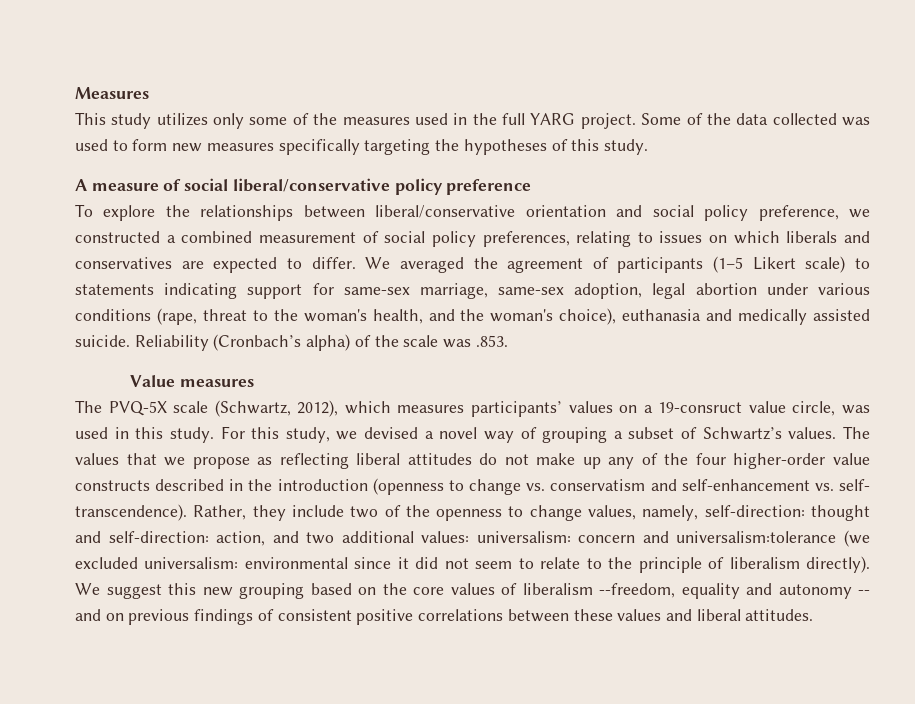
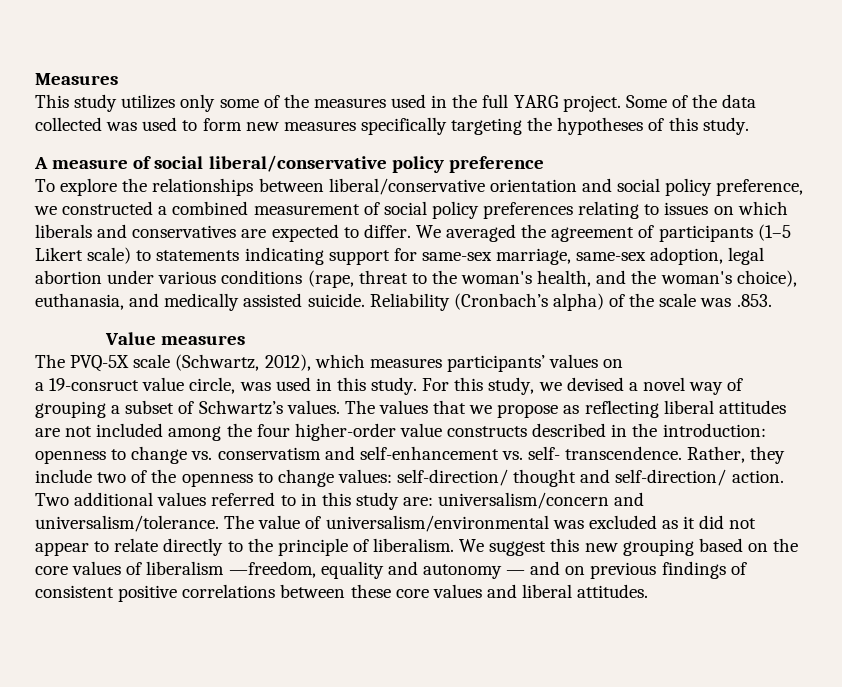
[482,231,570,247] preferences, -> [483,202,574,219] preferences
[622,309,702,321] euthanasia -> [35,293,124,310] euthanasia,
(638, 409) none -> (624, 363) //
[479,453,658,469] do not make up any of -> [35,423,222,441] are not included among
[277,478,444,495] introduction (openness -> [662,423,766,437] [35,450,106,464] introduction: openness
[75,504,187,521] transcendence). -> [565,446,683,460] transcendence.
[588,505,870,521] [75,530,870,547] [75,557,392,569] values, namely, self-direction: thought and self-direction: action, and two additional values: universalism: concern and universalism:tolerance (we excluded universalism: environmental since -> [337,469,784,487] [35,492,645,510] [35,515,678,532] values: self-direction/ thought and self-direction/ action. Two additional values referred to in this study are: universalism/concern and universalism/tolerance. The value of universalism/environmental was excluded as
[475,561,513,569] seem -> [35,542,89,556] appear
(581, 563) none -> [163,538,224,556] directly
[729,556,870,573] liberalism directly). -> [373,538,455,552] liberalism.
[599,583,675,598] --freedom, -> [228,561,316,578] —freedom,
[858,590,870,595] -- -> [506,570,526,575] —
(613, 615) none -> [395,589,429,598] core

